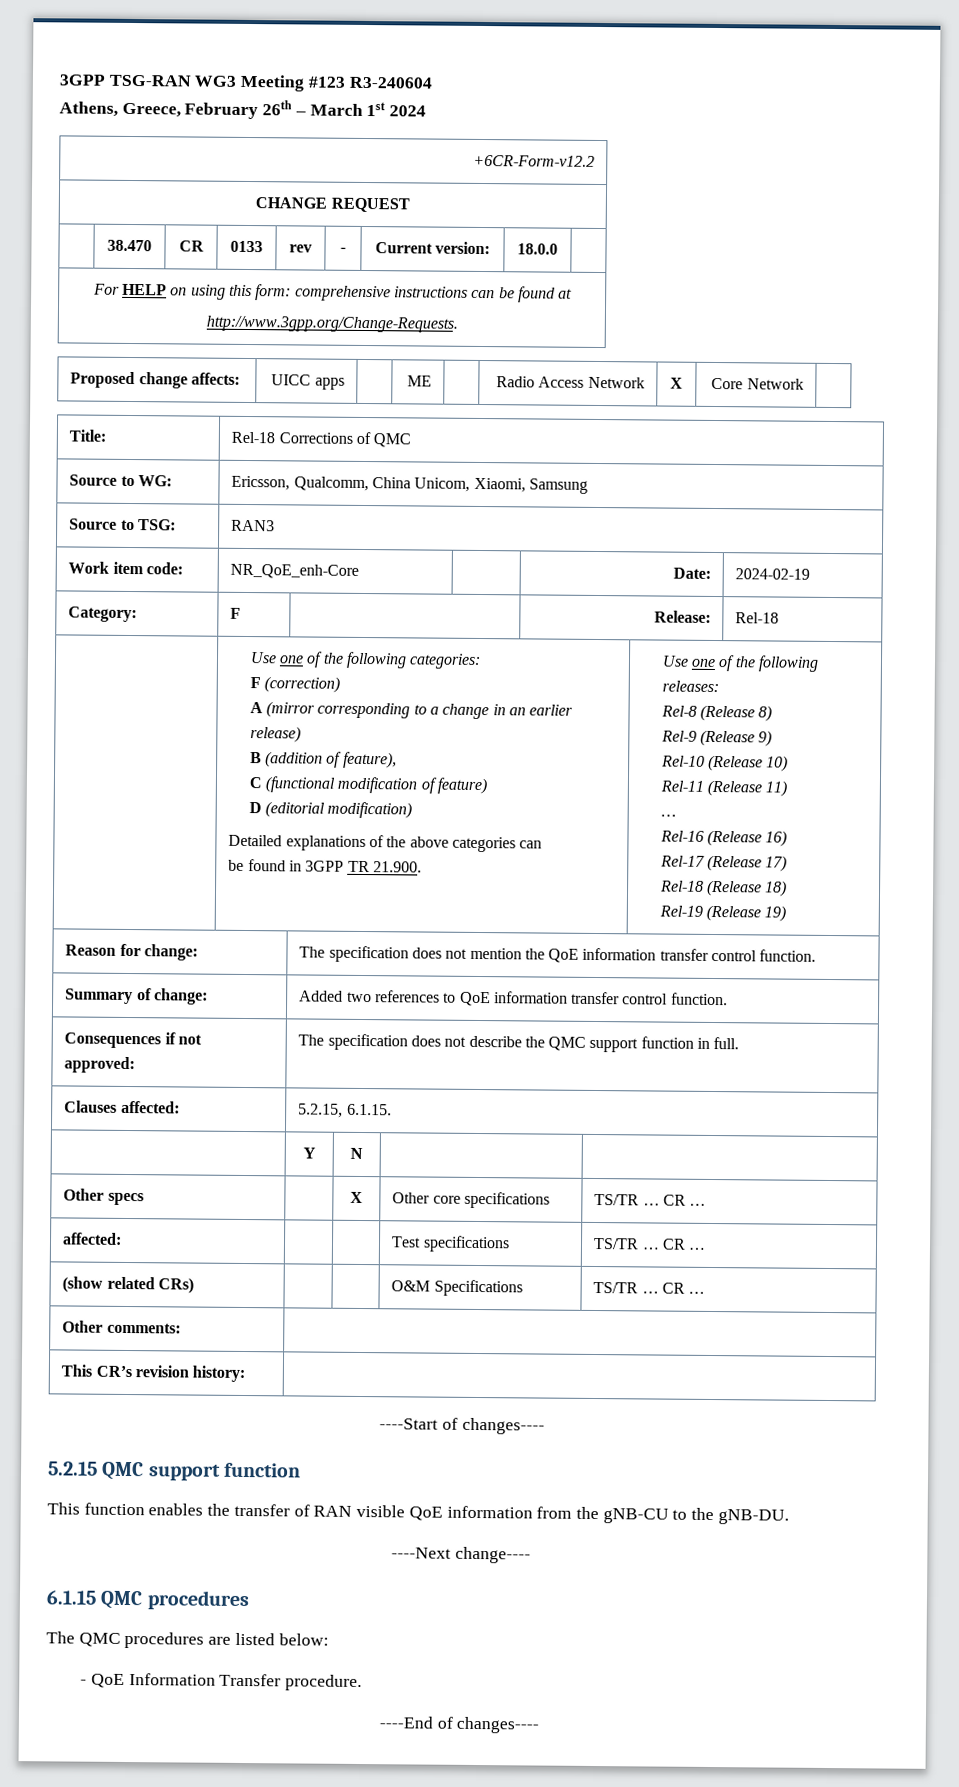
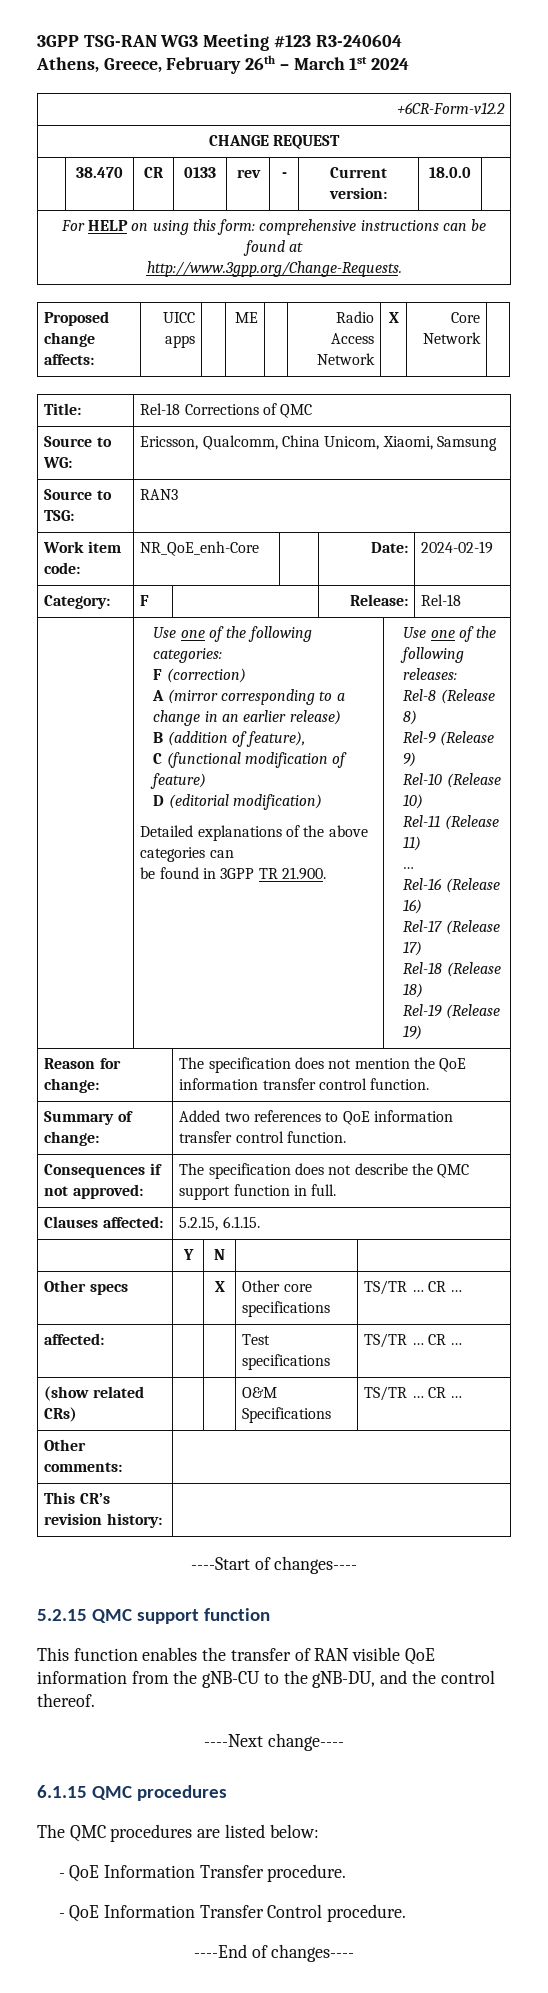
[717,1509,789,1525] gNB-DU. -> [312,1670,495,1688] [37,1693,95,1707] gNB-DU, and the control thereof.
(363, 1683) none -> [58,1904,407,1922] // - QoE Information Transfer Control procedure.

